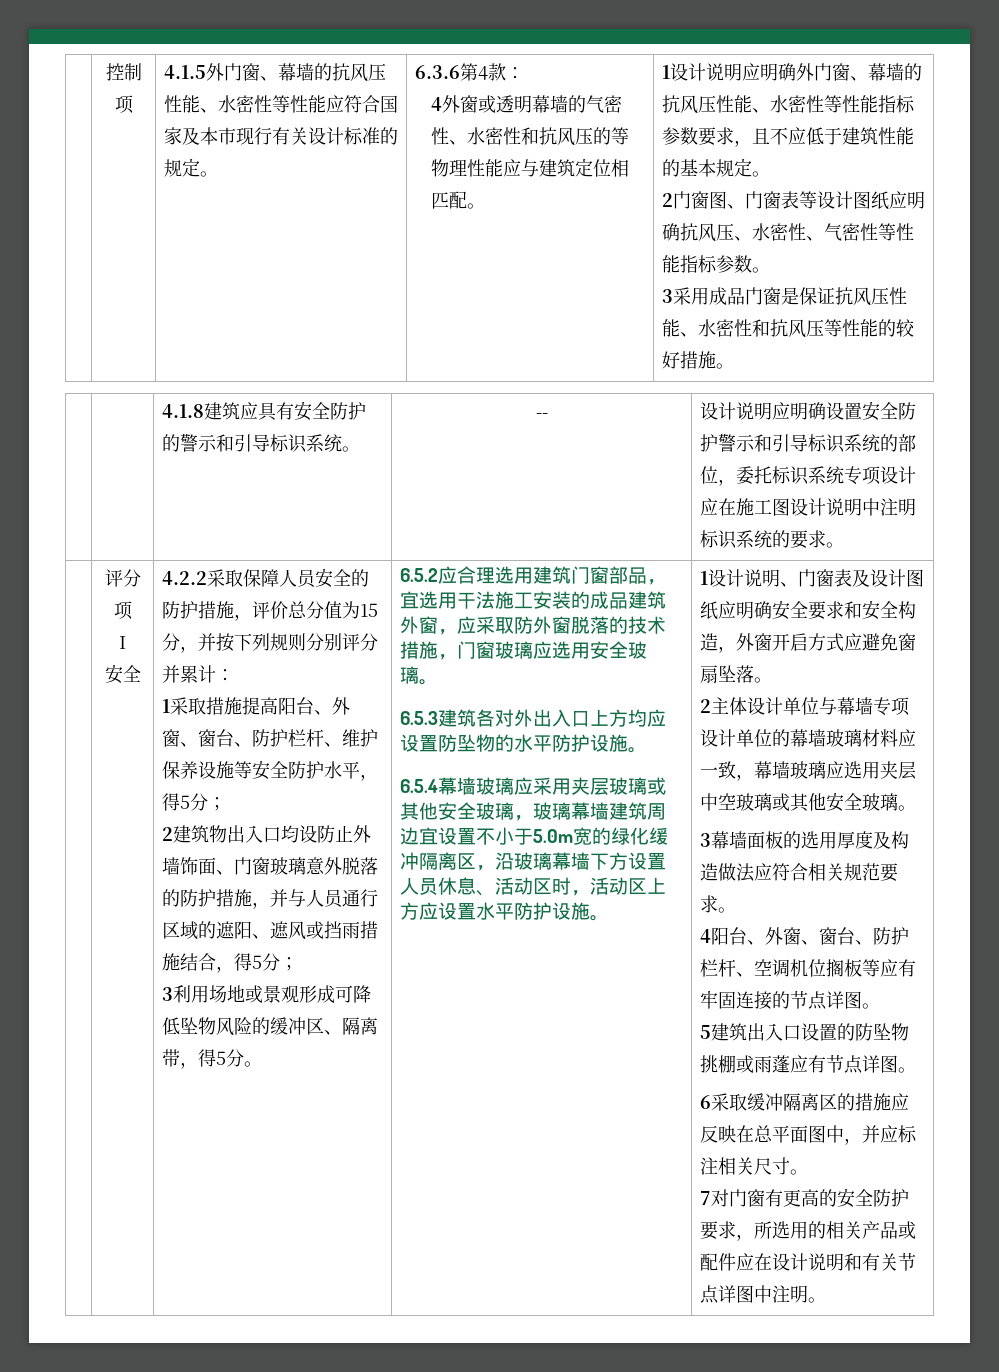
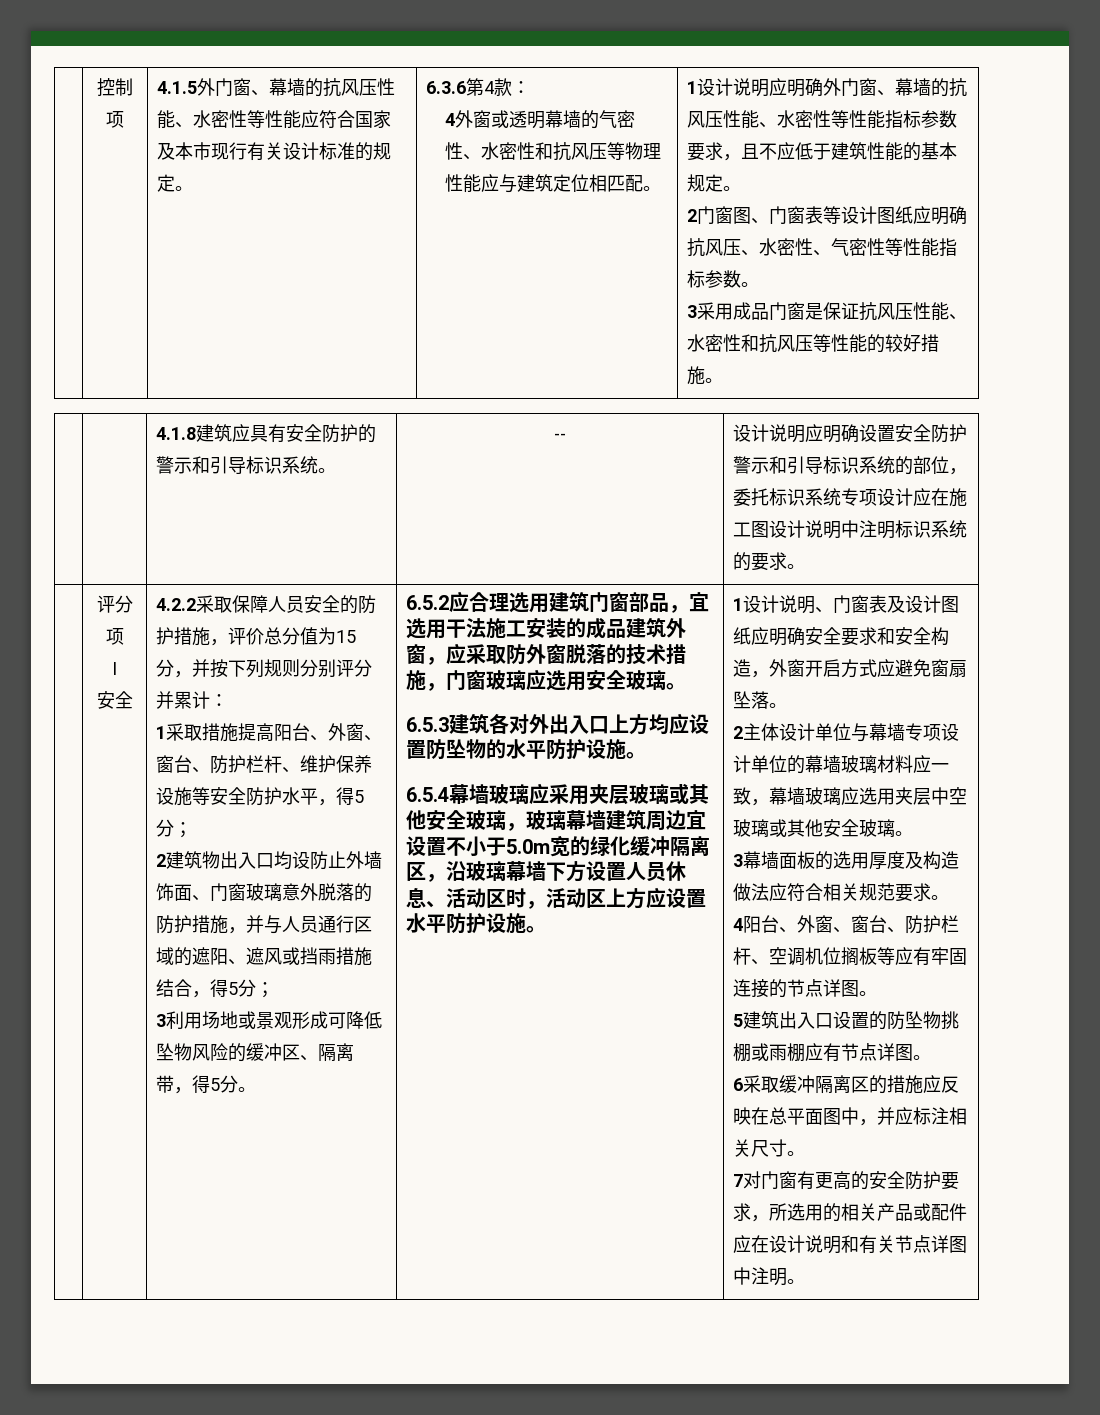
[592,127,611,145] 的 -> (608, 151) none
[771,1055,790,1073] 蓬 -> [786,1043,805,1062] 棚

